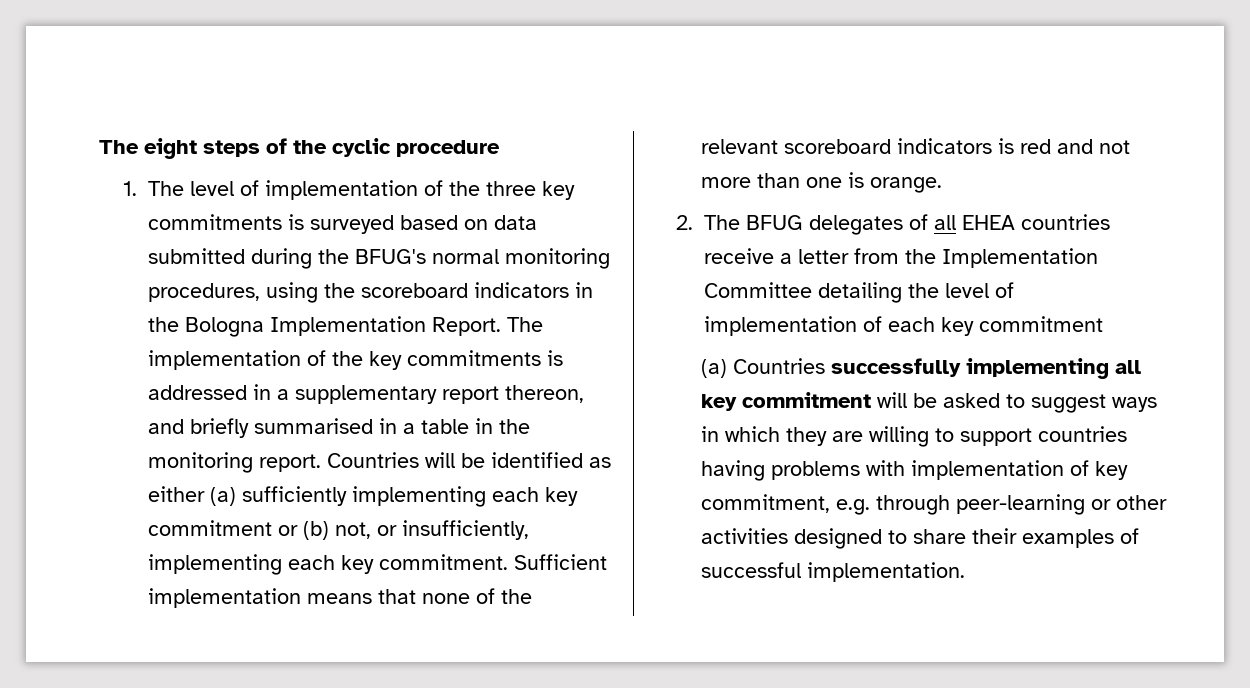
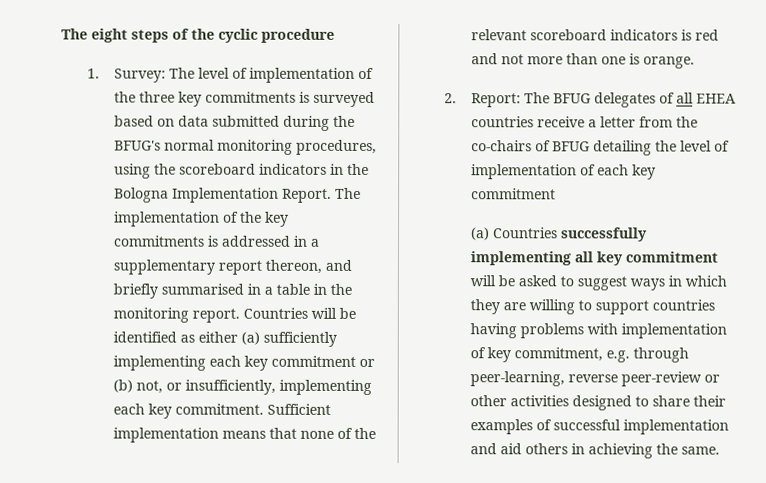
(138, 188) none -> [113,68,166,83] Survey:
(694, 222) none -> [470,93,521,108] Report:
[942,248,1099,268] [704,282,813,298] Implementation Committee -> [470,140,590,152] co-chairs of BFUG
[955,494,1085,515] peer-learning -> [469,371,702,387] peer-learning, reverse peer-review
[806,562,965,582] implementation. -> [622,419,729,435] [469,443,720,459] implementation and aid others in achieving the same.

